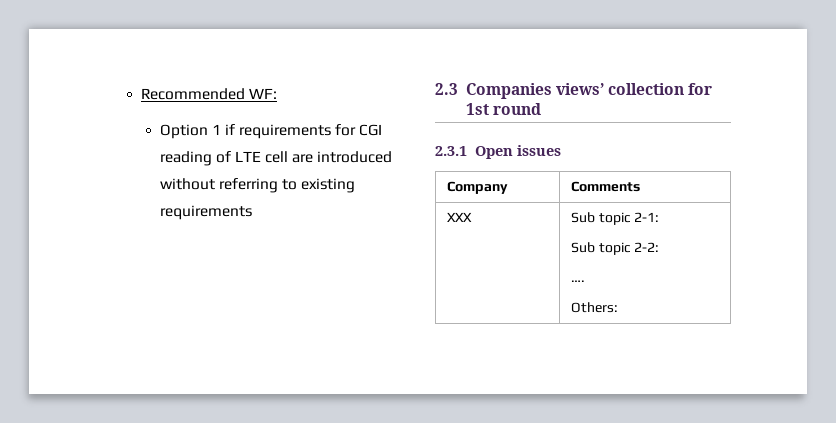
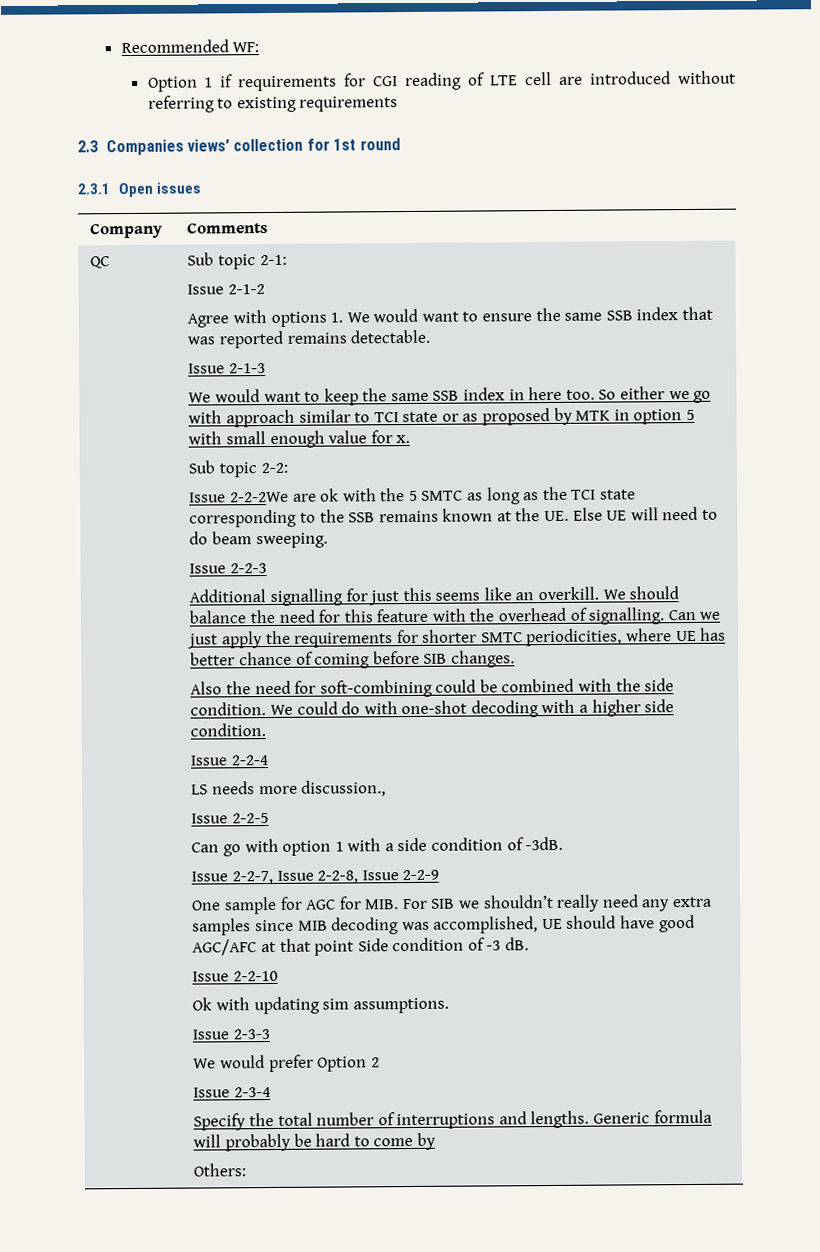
[446,212,472,222] XXX -> [90,256,111,269] QC
[570,242,660,255] [570,280,585,282] Sub topic 2-2: // …. -> [187,284,265,295] [187,306,714,328] [187,329,431,349] [188,363,266,374] [188,386,712,406] [188,407,696,428] [188,430,411,448] [188,460,288,478] [189,486,637,505] [189,506,719,528] [189,531,328,549] [189,563,267,574] [189,586,680,607] [189,607,721,625] [187,627,727,649] [190,650,515,669] [190,678,675,698] [190,699,675,718] [190,723,267,737] [190,755,268,766] [191,780,387,797] [191,813,269,824] [191,836,564,857] [191,869,440,885] [191,894,713,915] [192,914,695,936] [192,937,530,956] [192,970,278,982] [192,996,449,1015] [192,1029,270,1040] [193,1054,380,1073] [193,1087,271,1098] [193,1109,712,1131] [193,1132,436,1152] Issue 2-1-2 // Agree with options 1. We would want to ensure the same SSB index that was reported remains detectable. // Issue 2-1-3 // We would want to keep the same SSB index in here too. So either we go with approach similar to TCI state or as proposed by MTK in option 5 with small enough value for x. // Sub topic 2-2: // Issue 2-2-2We are ok with the 5 SMTC as long as the TCI state corresponding to the SSB remains known at the UE. Else UE will need to do beam sweeping. // Issue 2-2-3 // Additional signalling for just this seems like an overkill. We should balance the need for this feature with the overhead of signalling. Can we just apply the requirements for shorter SMTC periodicities, where UE has better chance of coming before SIB changes. // Also the need for soft-combining could be combined with the side condition. We could do with one-shot decoding with a higher side condition. // Issue 2-2-4 // LS needs more discussion., // Issue 2-2-5 // Can go with option 1 with a side condition of -3dB. // Issue 2-2-7, Issue 2-2-8, Issue 2-2-9 // One sample for AGC for MIB. For SIB we shouldn’t really need any extra samples since MIB decoding was accomplished, UE should have good AGC/AFC at that point Side condition of -3 dB. // Issue 2-2-10 // Ok with updating sim assumptions. // Issue 2-3-3 // We would prefer Option 2 // Issue 2-3-4 // Specify the total number of interruptions and lengths. Generic formula will probably be hard to come by

